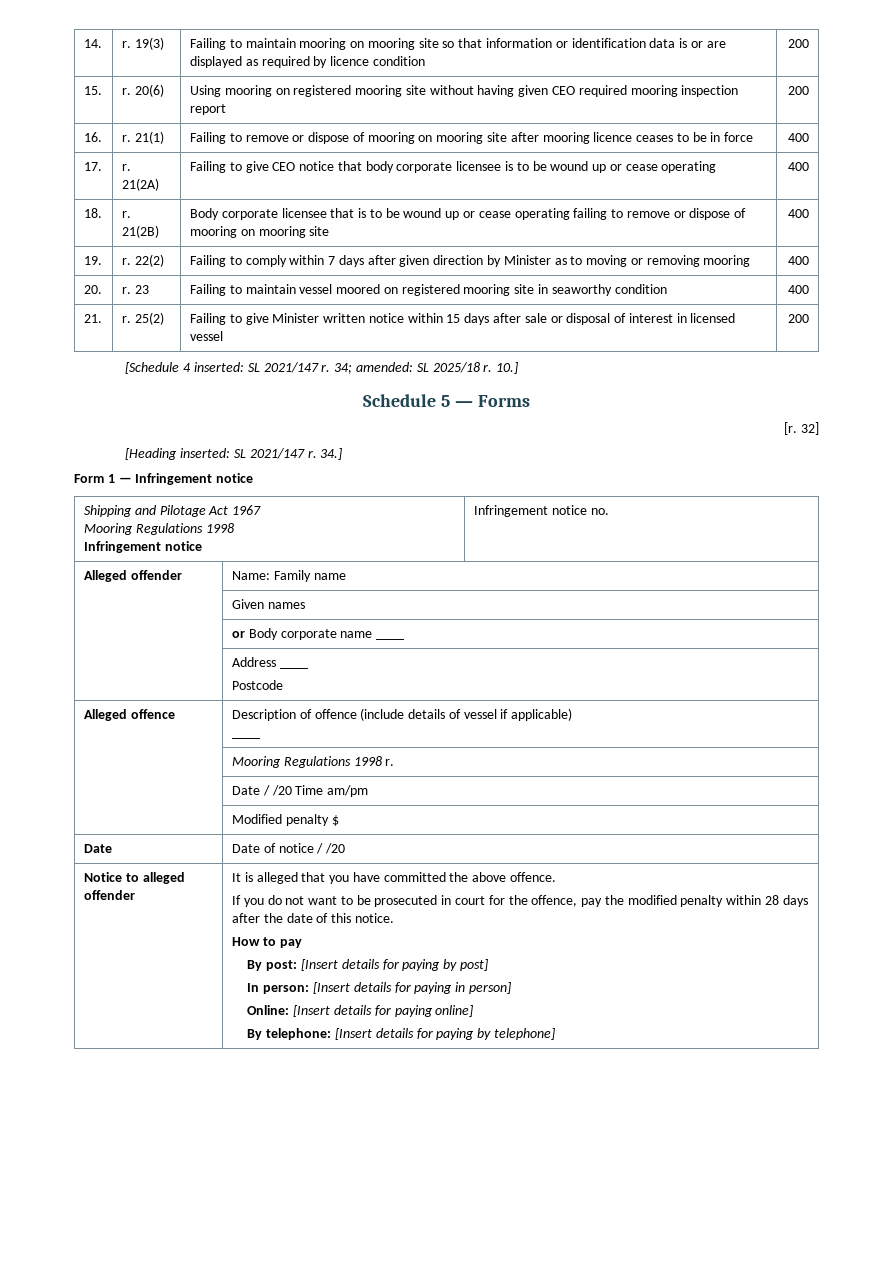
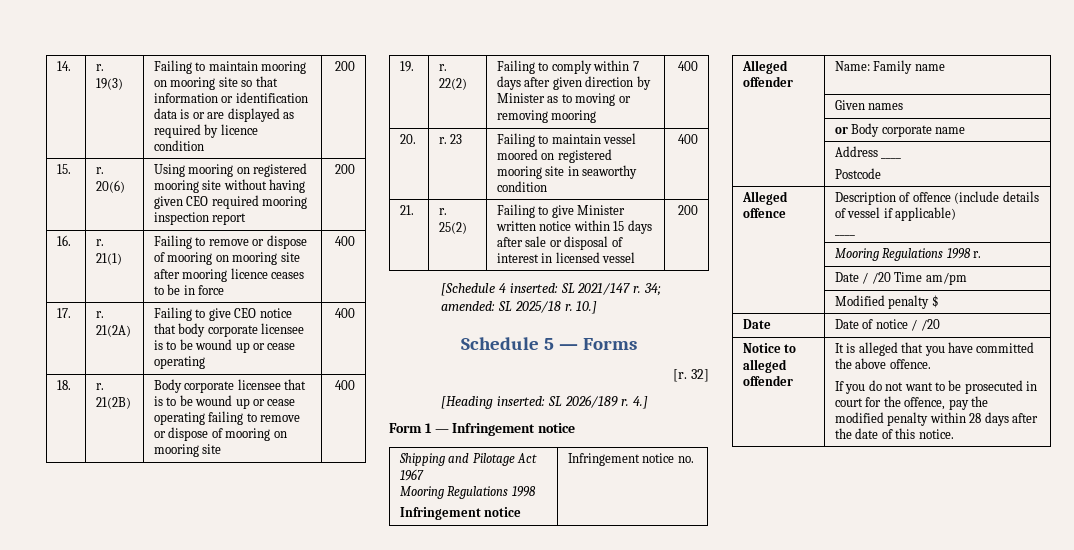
[249,448,343,460] 2021/147 r. 34.] -> [564,395,649,409] 2026/189 r. 4.]
[376,638,405,640] ____ -> (966, 130) none
[231,937,302,948] [247,959,488,971] [247,982,511,994] [247,1005,474,1017] [247,1028,555,1040] // How to pay // By post: [Insert details for paying by post] // In person: [Insert details for paying in person] // Online: [Insert details for paying online] // By telephone: [Insert details for paying by telephone] -> (954, 434) none

